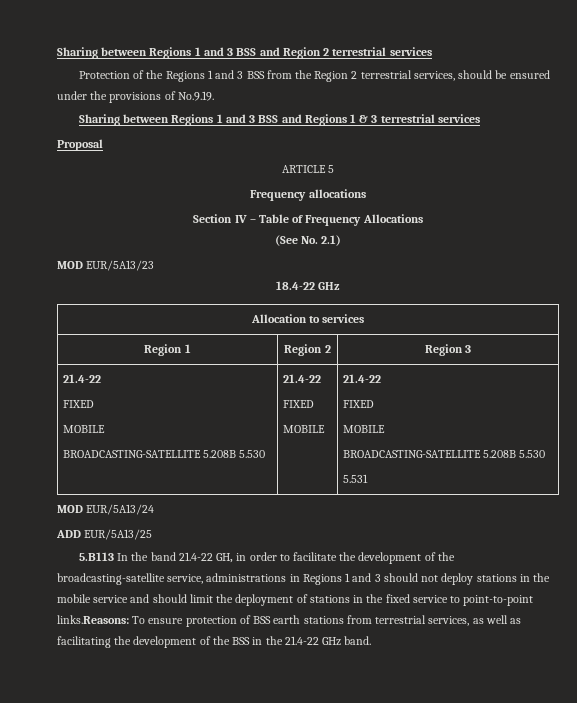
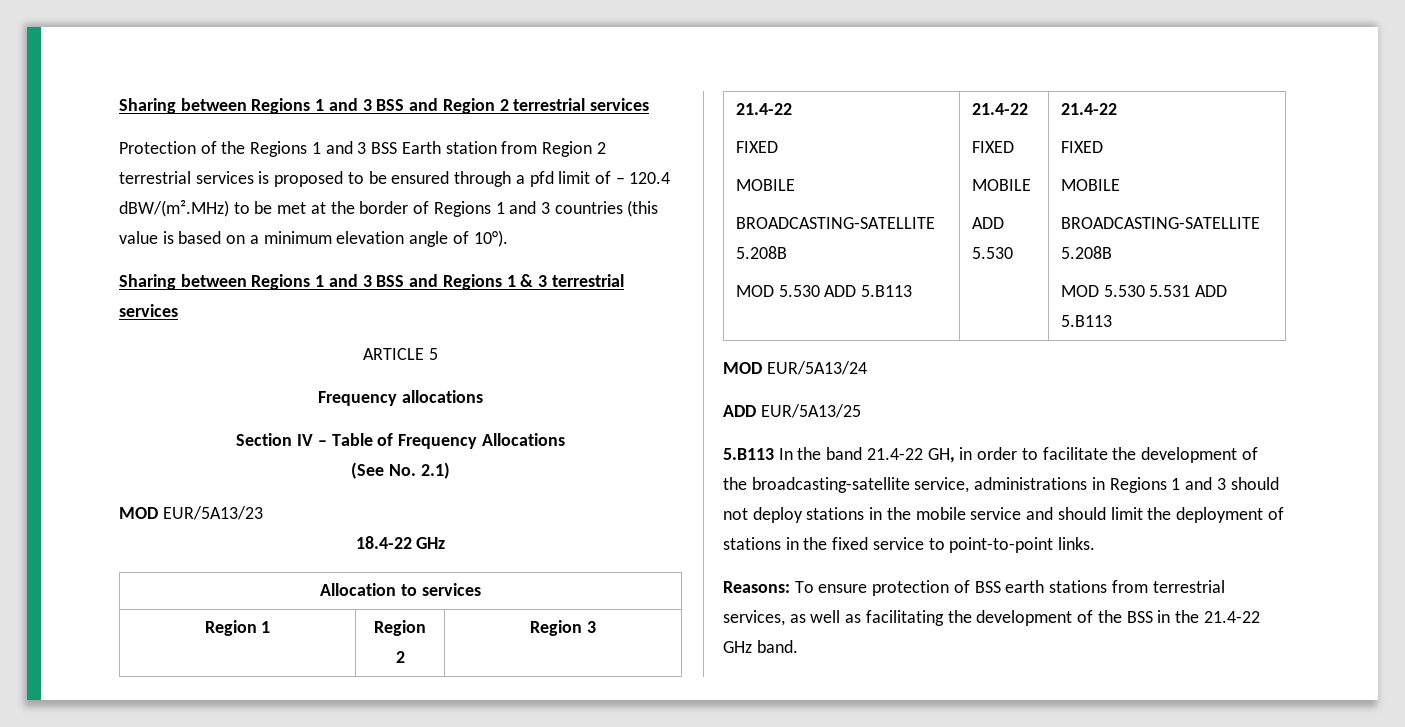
[266,70,550,82] [57,91,214,103] from the Region 2 terrestrial services, should be ensured under the provisions of No.9.19. -> [401,141,606,157] [119,171,671,187] [119,199,659,217] [119,230,508,247] Earth station from Region 2 terrestrial services is proposed to be ensured through a pfd limit of – 120.4 dBW/(m².MHz) to be met at the border of Regions 1 and 3 countries (this value is based on a minimum elevation angle of 10°).
[57,139,103,151] // Proposal -> (178, 310) none
[239,450,266,458] [282,374,321,383] [282,400,314,408] [282,425,325,433] [342,374,381,383] [342,400,374,408] [342,425,385,433] [342,450,546,458] 5.530 | 21.4-22 // FIXED // MOBILE | 21.4-22 // FIXED // MOBILE // BROADCASTING-SATELLITE 5.208B 5.530 // -> [735,285,913,297] [971,103,1028,115] [971,141,1014,153] [971,179,1031,191] [971,217,1004,229] [971,247,1013,259] [1060,103,1117,115] [1060,141,1103,153] [1060,179,1120,191] [1060,217,1260,229] [1060,246,1112,259] [1060,285,1145,297] // MOD 5.530 ADD 5.B113 | 21.4-22 // FIXED // MOBILE // ADD 5.530 | 21.4-22 // FIXED // MOBILE // BROADCASTING-SATELLITE 5.208B // MOD 5.530
(368, 478) none -> [1195,285,1228,297] [1060,315,1112,327] ADD 5.B113
[57,615,129,624] links.Reasons: -> [1058,537,1096,550] [723,581,790,593] links. // Reasons:

